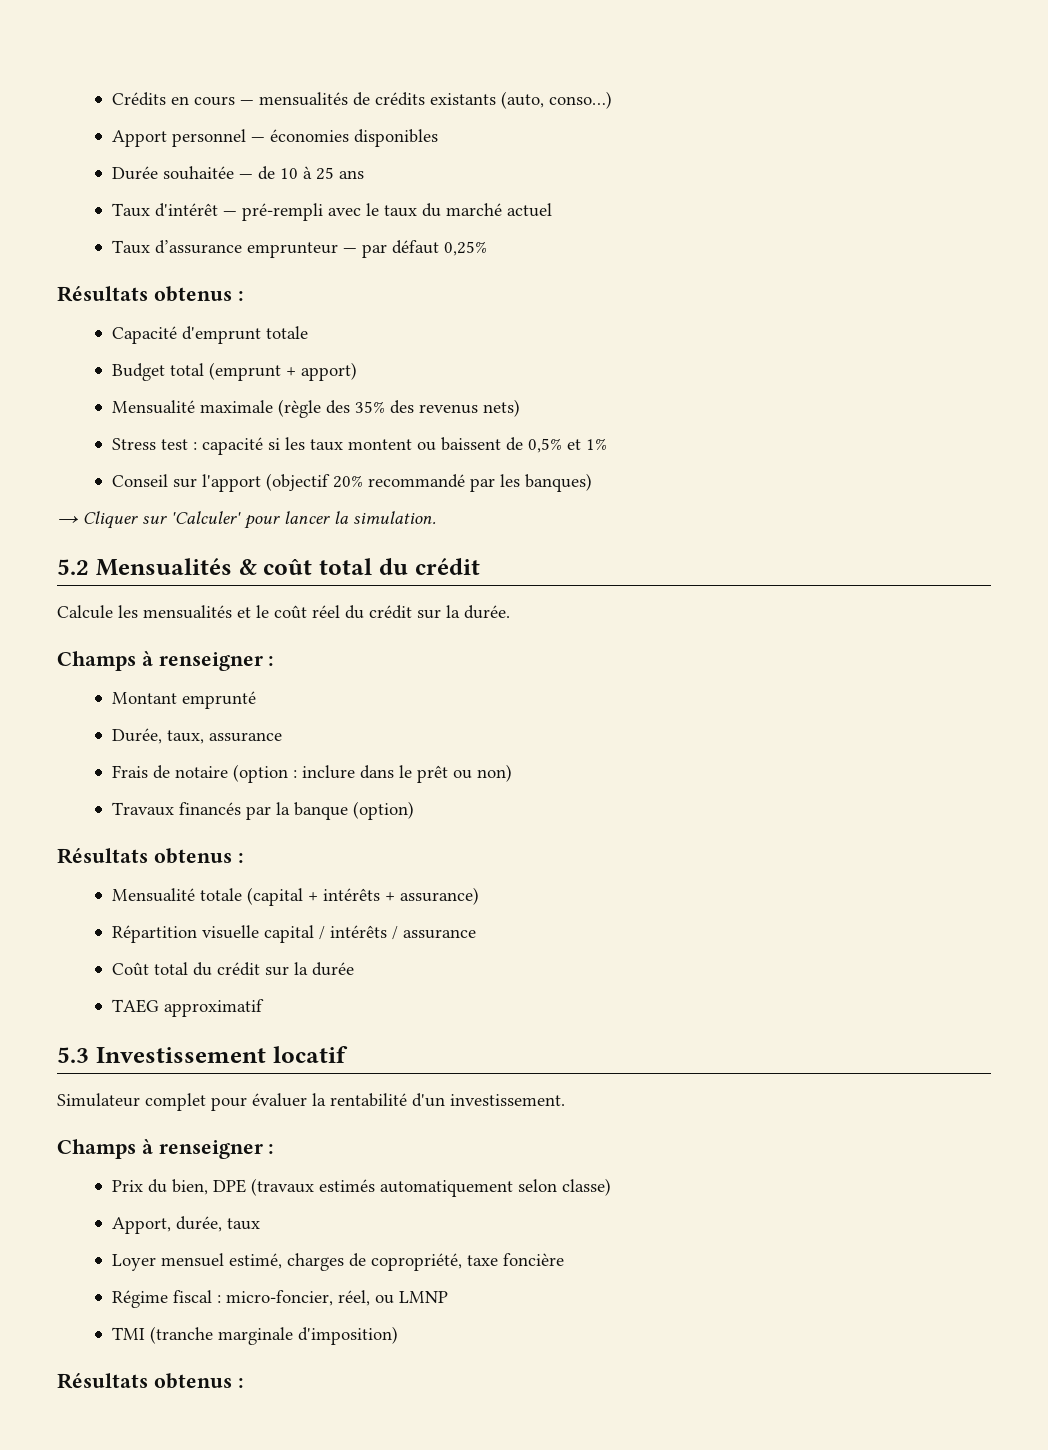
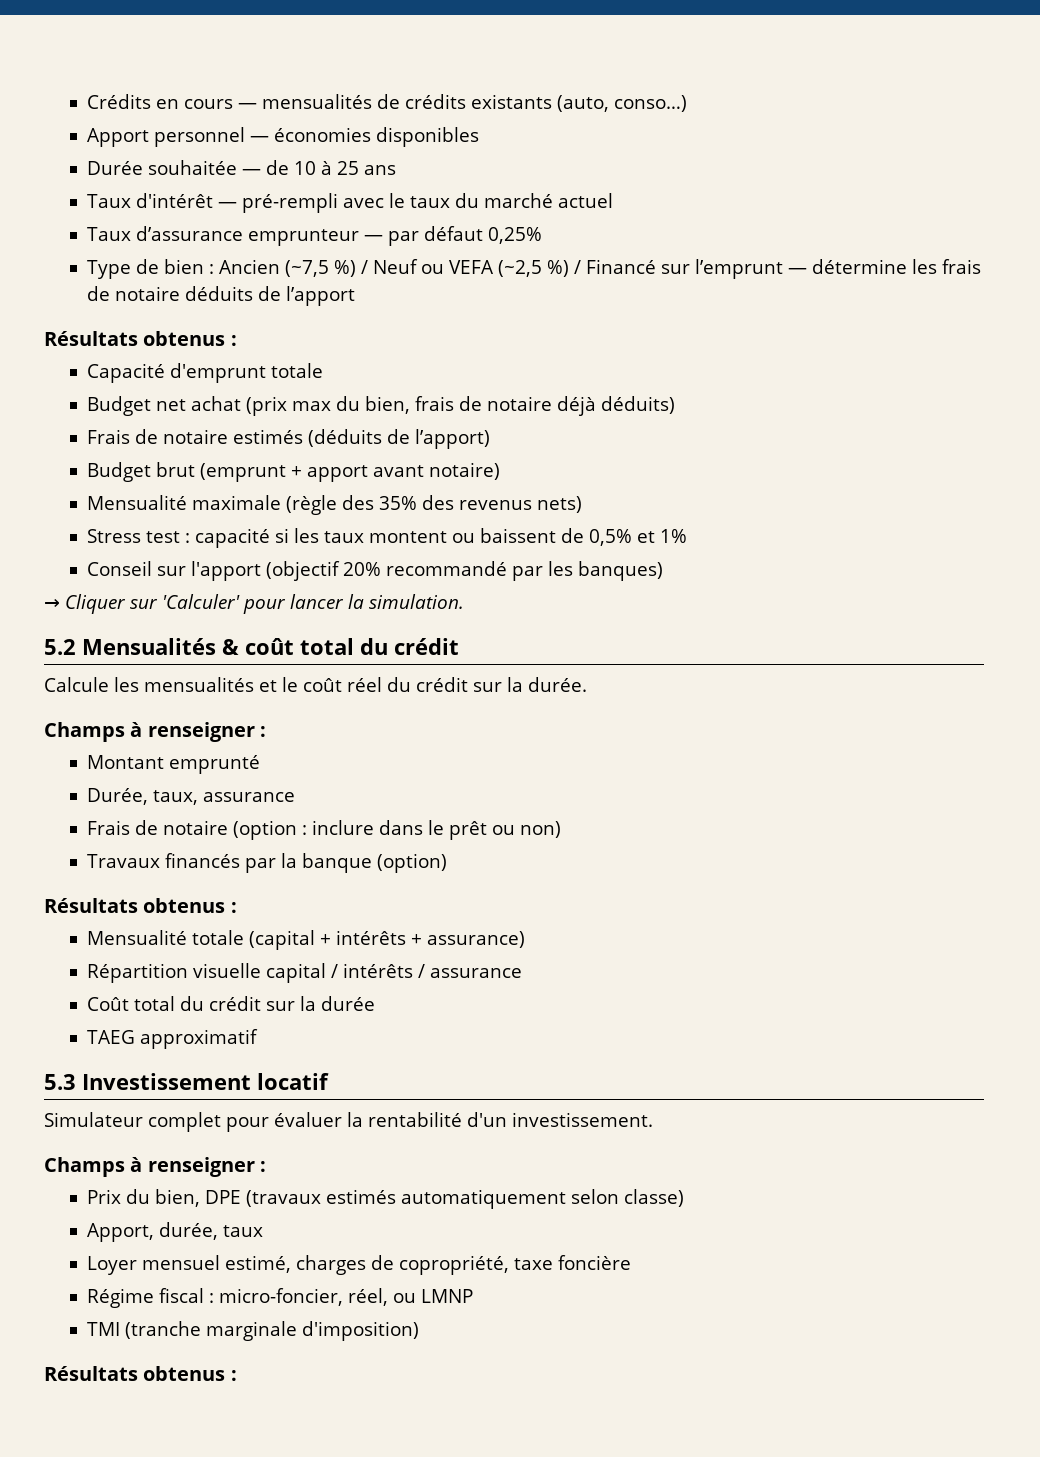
(487, 248) none -> [86,259,981,279] [86,286,355,306] // Type de bien : Ancien (~7,5 %) / Neuf ou VEFA (~2,5 %) / Financé sur l’emprunt — détermine les frais de notaire déduits de l’apport
[169,362,357,381] total (emprunt + apport) -> [155,396,675,416] [86,429,490,449] [86,462,500,482] net achat (prix max du bien, frais de notaire déjà déduits) // Frais de notaire estimés (déduits de l’apport) // Budget brut (emprunt + apport avant notaire)

